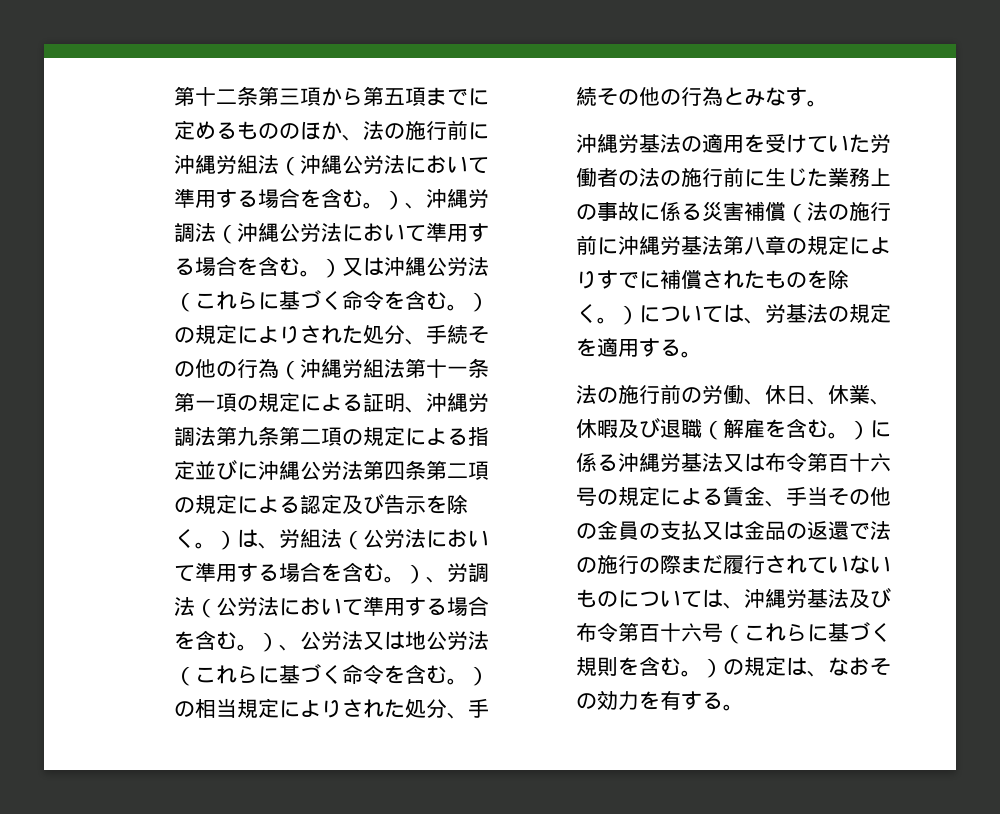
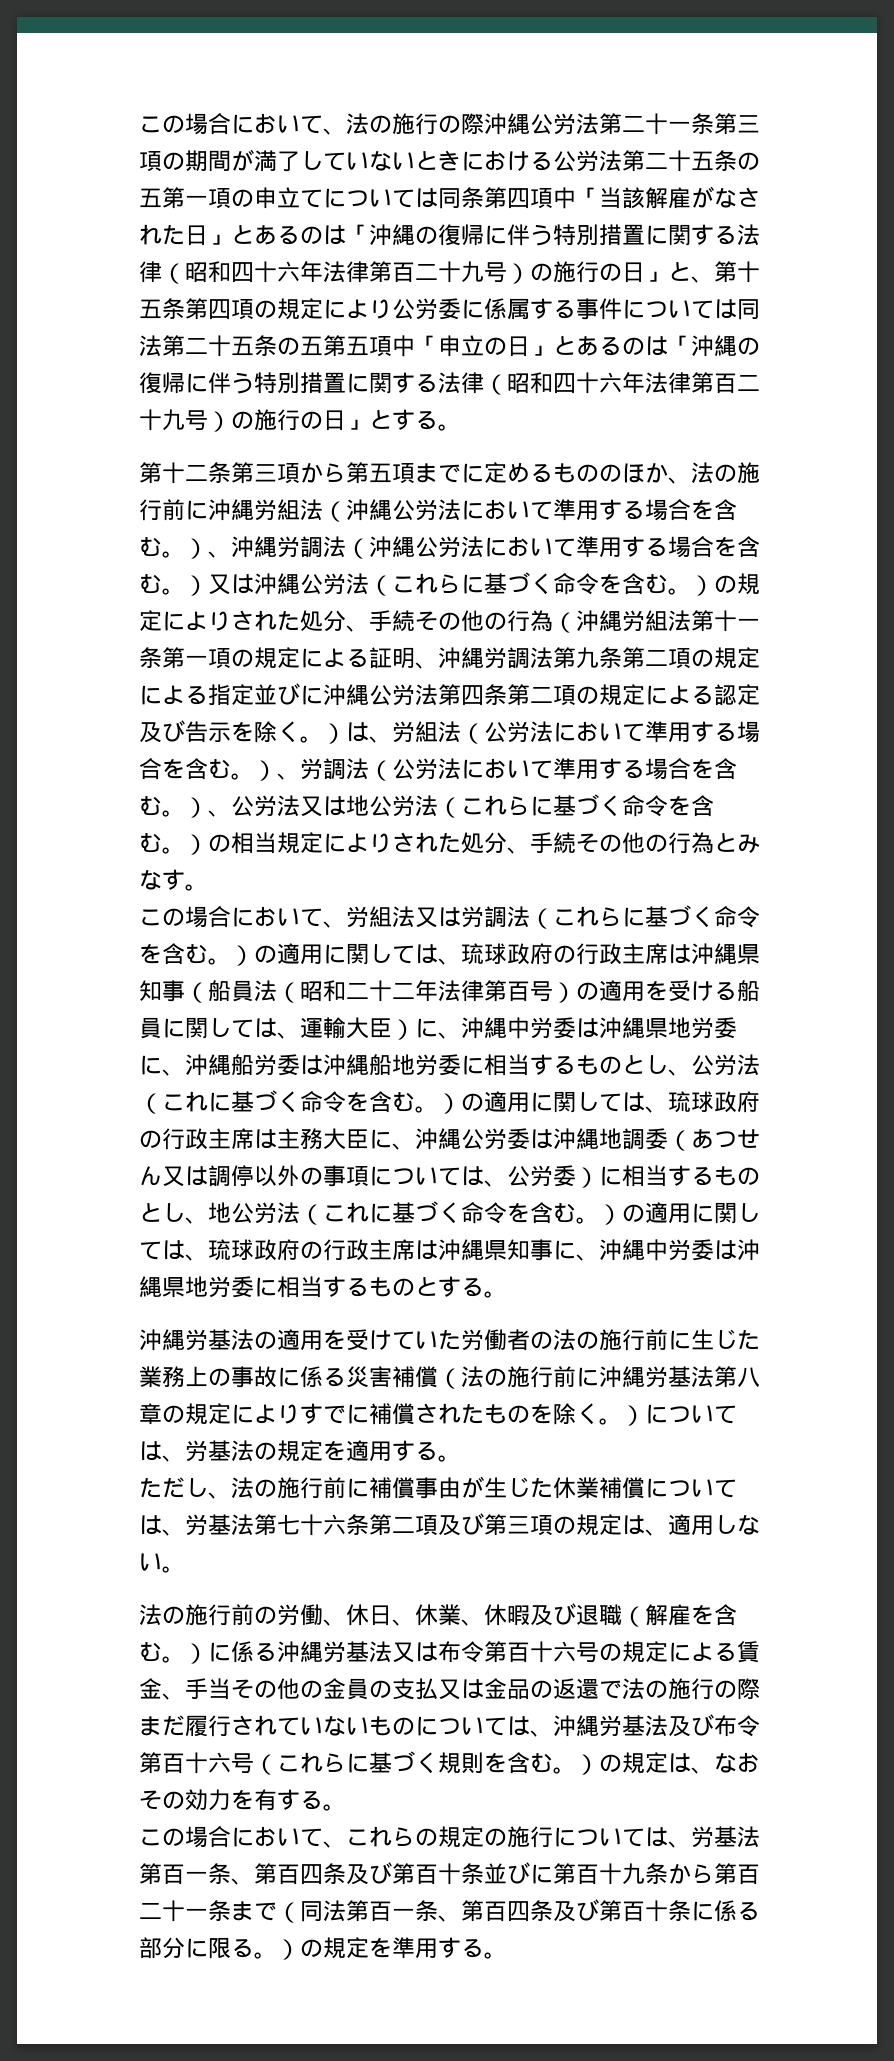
(173, 96) none -> [139,113,761,135] [139,149,761,172] [139,186,761,209] [139,224,761,246] [139,261,761,284] [139,298,761,320] [139,335,761,357] [139,372,761,395] [139,409,462,432] この場合において、法の施行の際沖縄公労法第二十一条第三項の期間が満了していないときにおける公労法第二十五条の五第一項の申立てについては同条第四項中「当該解雇がなされた日」とあるのは「沖縄の復帰に伴う特別措置に関する法律（昭和四十六年法律第百二十九号）の施行の日」と、第十五条第四項の規定により公労委に係属する事件については同法第二十五条の五第五項中「申立の日」とあるのは「沖縄の復帰に伴う特別措置に関する法律（昭和四十六年法律第百二十九号）の施行の日」とする。 //
(828, 103) none -> [139,905,761,929] [139,943,761,966] [139,980,761,1003] [139,1017,738,1040] [139,1054,761,1076] [139,1090,761,1114] [139,1128,761,1151] [139,1165,761,1188] [139,1201,761,1225] [139,1239,761,1261] [139,1276,508,1298] // この場合において、労組法又は労調法（これらに基づく命令を含む。）の適用に関しては、琉球政府の行政主席は沖縄県知事（船員法（昭和二十二年法律第百号）の適用を受ける船員に関しては、運輸大臣）に、沖縄中労委は沖縄県地労委に、沖縄船労委は沖縄船地労委に相当するものとし、公労法（これに基づく命令を含む。）の適用に関しては、琉球政府の行政主席は主務大臣に、沖縄公労委は沖縄地調委（あつせん又は調停以外の事項については、公労委）に相当するものとし、地公労法（これに基づく命令を含む。）の適用に関しては、琉球政府の行政主席は沖縄県知事に、沖縄中労委は沖縄県地労委に相当するものとする。
(702, 354) none -> [139,1476,738,1499] [139,1513,761,1536] [139,1553,186,1573] // ただし、法の施行前に補償事由が生じた休業補償については、労基法第七十六条第二項及び第三項の規定は、適用しない。
(744, 707) none -> [139,1826,761,1848] [139,1862,761,1885] [139,1899,761,1923] [139,1937,508,1960] // この場合において、これらの規定の施行については、労基法第百一条、第百四条及び第百十条並びに第百十九条から第百二十一条まで（同法第百一条、第百四条及び第百十条に係る部分に限る。）の規定を準用する。

